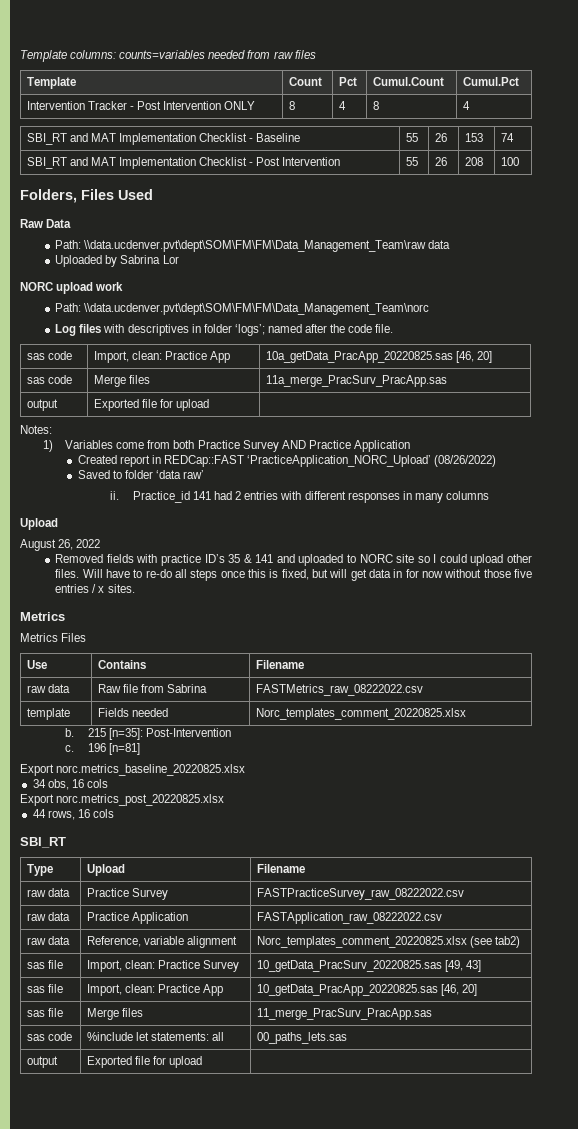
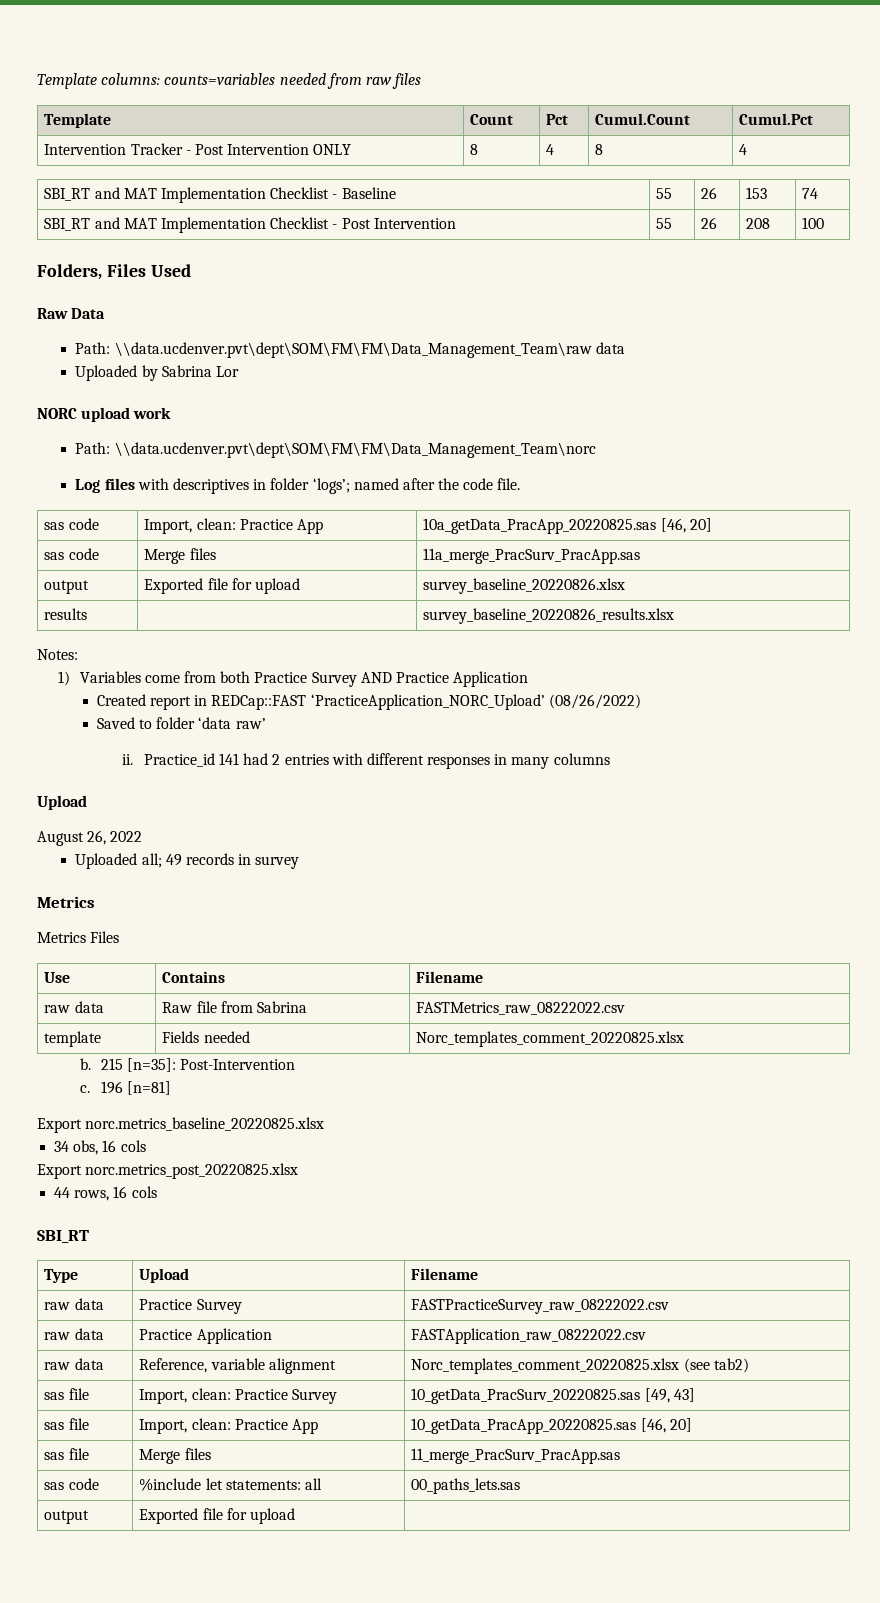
(209, 405) none -> [423,578,626,594] [44,608,88,620] [423,608,675,624] survey_baseline_20220826.xlsx // results | | survey_baseline_20220826_results.xlsx
[55,554,532,566] [55,569,532,581] [55,584,135,593] Removed fields with practice ID’s 35 & 141 and uploaded to NORC site so I could upload other files. Will have to re-do all steps once this is fixed, but will get data in for now without those five entries / x sites. -> [75,853,300,869] Uploaded all; 49 records in survey

